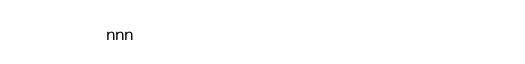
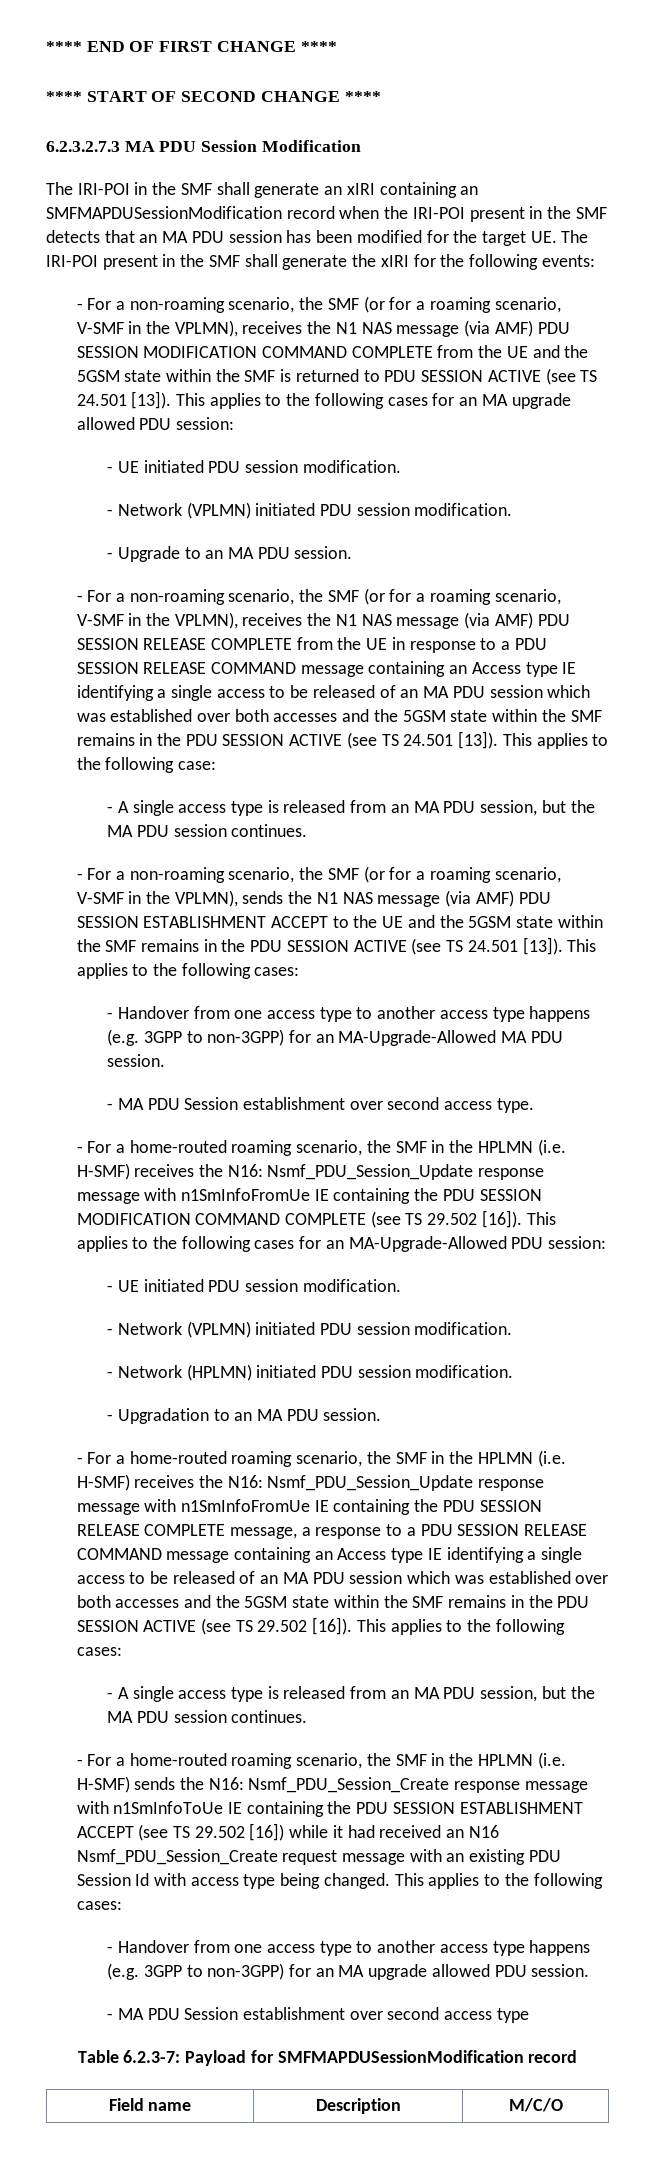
[105,31,133,40] nnn -> [46,41,337,52] [46,91,381,102] [46,140,361,152] [46,182,479,198] [46,206,607,222] [46,230,589,246] [46,254,595,270] [76,296,561,313] [76,320,570,337] [76,345,589,358] [76,368,598,385] [76,391,571,409] [76,417,235,430] [107,460,401,473] [107,502,513,519] [107,546,353,562] [76,588,561,605] [76,612,570,629] [76,637,547,653] [76,661,577,677] [76,685,591,701] [76,709,602,722] [76,731,609,749] [76,757,217,773] [107,800,595,816] [107,824,308,837] [76,866,561,883] [76,890,551,907] [76,915,603,928] [76,937,597,955] [76,963,300,979] [107,1006,591,1022] [107,1029,563,1046] [107,1054,166,1067] [107,1097,534,1113] [76,1139,566,1156] [76,1163,545,1180] [76,1188,542,1204] [76,1210,556,1228] [76,1236,607,1252] [107,1279,401,1292] [107,1321,513,1338] [107,1364,514,1381] [107,1408,382,1424] [76,1450,566,1467] [76,1474,545,1491] [76,1499,542,1515] [76,1524,588,1539] [76,1547,583,1563] [76,1571,609,1584] [76,1595,590,1608] [76,1617,565,1635] [76,1647,122,1656] [107,1686,595,1702] [107,1710,308,1723] [76,1752,566,1769] [76,1776,588,1793] [76,1801,583,1817] [76,1823,499,1841] [76,1849,561,1865] [76,1873,603,1889] [76,1901,122,1910] [107,1940,591,1956] [107,1963,590,1980] [107,2007,529,2023] [77,2050,578,2066] [108,2098,192,2111] [315,2098,401,2114] [508,2098,563,2112] **** END OF FIRST CHANGE **** // **** START OF SECOND CHANGE **** // 6.2.3.2.7.3 MA PDU Session Modification // The IRI-POI in the SMF shall generate an xIRI containing an SMFMAPDUSessionModification record when the IRI-POI present in the SMF detects that an MA PDU session has been modified for the target UE. The IRI-POI present in the SMF shall generate the xIRI for the following events: // - For a non-roaming scenario, the SMF (or for a roaming scenario, V-SMF in the VPLMN), receives the N1 NAS message (via AMF) PDU SESSION MODIFICATION COMMAND COMPLETE from the UE and the 5GSM state within the SMF is returned to PDU SESSION ACTIVE (see TS 24.501 [13]). This applies to the following cases for an MA upgrade allowed PDU session: // - UE initiated PDU session modification. // - Network (VPLMN) initiated PDU session modification. // - Upgrade to an MA PDU session. // - For a non-roaming scenario, the SMF (or for a roaming scenario, V-SMF in the VPLMN), receives the N1 NAS message (via AMF) PDU SESSION RELEASE COMPLETE from the UE in response to a PDU SESSION RELEASE COMMAND message containing an Access type IE identifying a single access to be released of an MA PDU session which was established over both accesses and the 5GSM state within the SMF remains in the PDU SESSION ACTIVE (see TS 24.501 [13]). This applies to the following case: // - A single access type is released from an MA PDU session, but the MA PDU session continues. // - For a non-roaming scenario, the SMF (or for a roaming scenario, V-SMF in the VPLMN), sends the N1 NAS message (via AMF) PDU SESSION ESTABLISHMENT ACCEPT to the UE and the 5GSM state within the SMF remains in the PDU SESSION ACTIVE (see TS 24.501 [13]). This applies to the following cases: // - Handover from one access type to another access type happens (e.g. 3GPP to non-3GPP) for an MA-Upgrade-Allowed MA PDU session. // - MA PDU Session establishment over second access type. // - For a home-routed roaming scenario, the SMF in the HPLMN (i.e. H-SMF) receives the N16: Nsmf_PDU_Session_Update response message with n1SmInfoFromUe IE containing the PDU SESSION MODIFICATION COMMAND COMPLETE (see TS 29.502 [16]). This applies to the following cases for an MA-Upgrade-Allowed PDU session: // - UE initiated PDU session modification. // - Network (VPLMN) initiated PDU session modification. // - Network (HPLMN) initiated PDU session modification. // - Upgradation to an MA PDU session. // - For a home-routed roaming scenario, the SMF in the HPLMN (i.e. H-SMF) receives the N16: Nsmf_PDU_Session_Update response message with n1SmInfoFromUe IE containing the PDU SESSION RELEASE COMPLETE message, a response to a PDU SESSION RELEASE COMMAND message containing an Access type IE identifying a single access to be released of an MA PDU session which was established over both accesses and the 5GSM state within the SMF remains in the PDU SESSION ACTIVE (see TS 29.502 [16]). This applies to the following cases: // - A single access type is released from an MA PDU session, but the MA PDU session continues. // - For a home-routed roaming scenario, the SMF in the HPLMN (i.e. H-SMF) sends the N16: Nsmf_PDU_Session_Create response message with n1SmInfoToUe IE containing the PDU SESSION ESTABLISHMENT ACCEPT (see TS 29.502 [16]) while it had received an N16 Nsmf_PDU_Session_Create request message with an existing PDU Session Id with access type being changed. This applies to the following cases: // - Handover from one access type to another access type happens (e.g. 3GPP to non-3GPP) for an MA upgrade allowed PDU session. // - MA PDU Session establishment over second access type // Table 6.2.3-7: Payload for SMFMAPDUSessionModification record // Field name | Description | M/C/O

